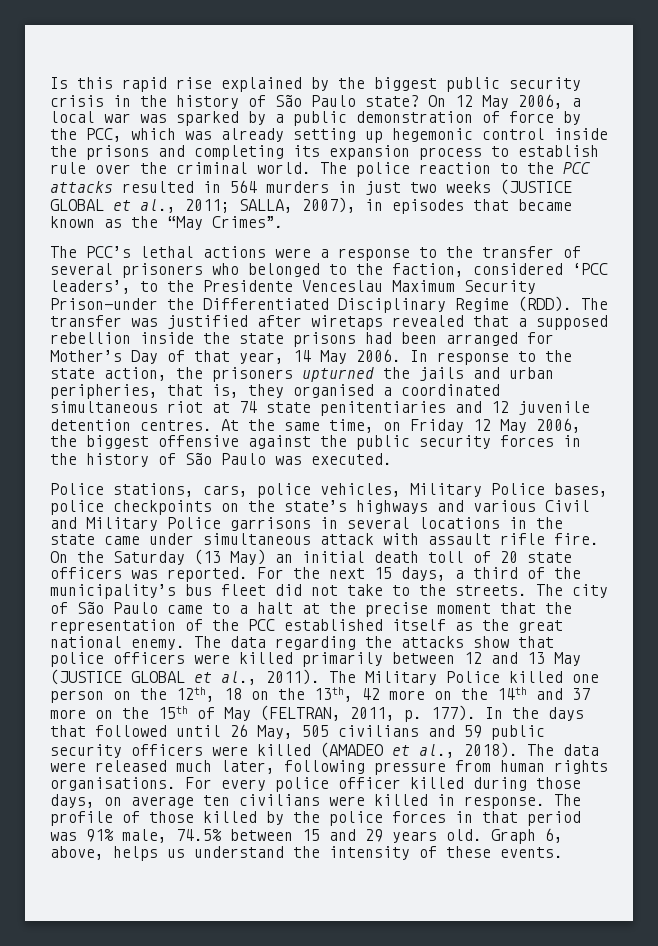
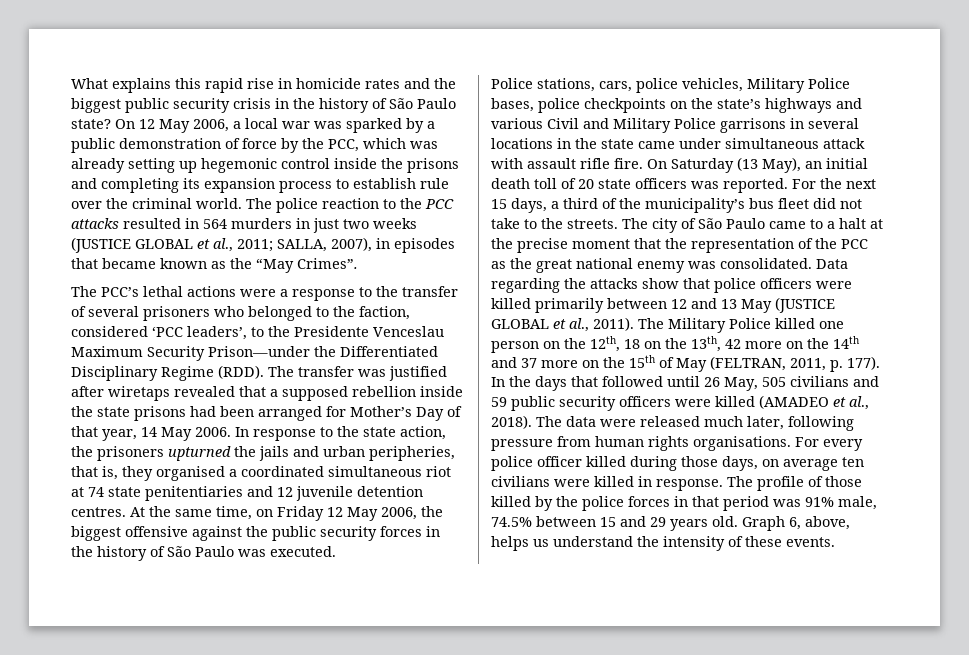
[50,77,68,89] Is -> [71,78,171,93] What explains
[221,77,329,92] explained by -> [278,78,430,89] in homicide rates and
[77,551,104,563] the -> (667, 164) none
[230,549,266,565] May) -> [762,157,801,173] May),
[284,619,446,631] established itself -> (868, 244) none
[131,636,266,650] enemy. The data -> [637,258,848,273] enemy was consolidated. Data

